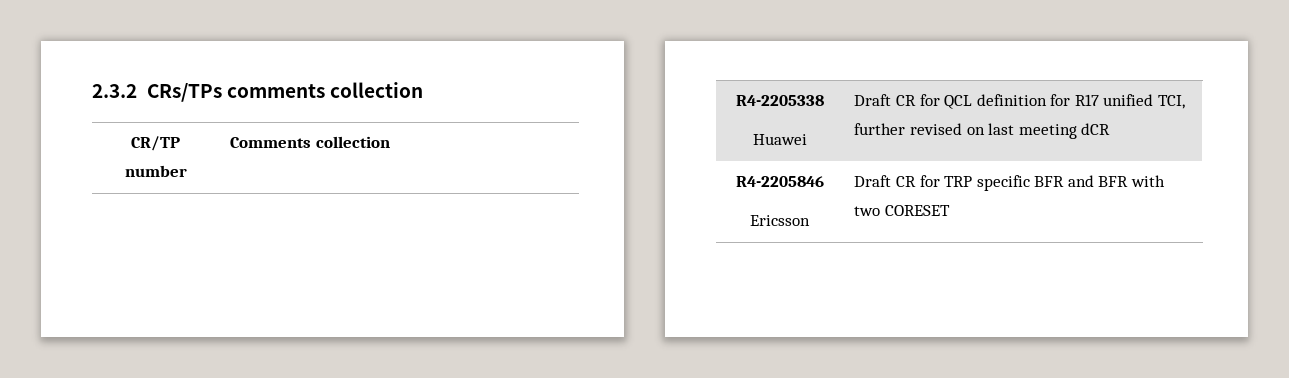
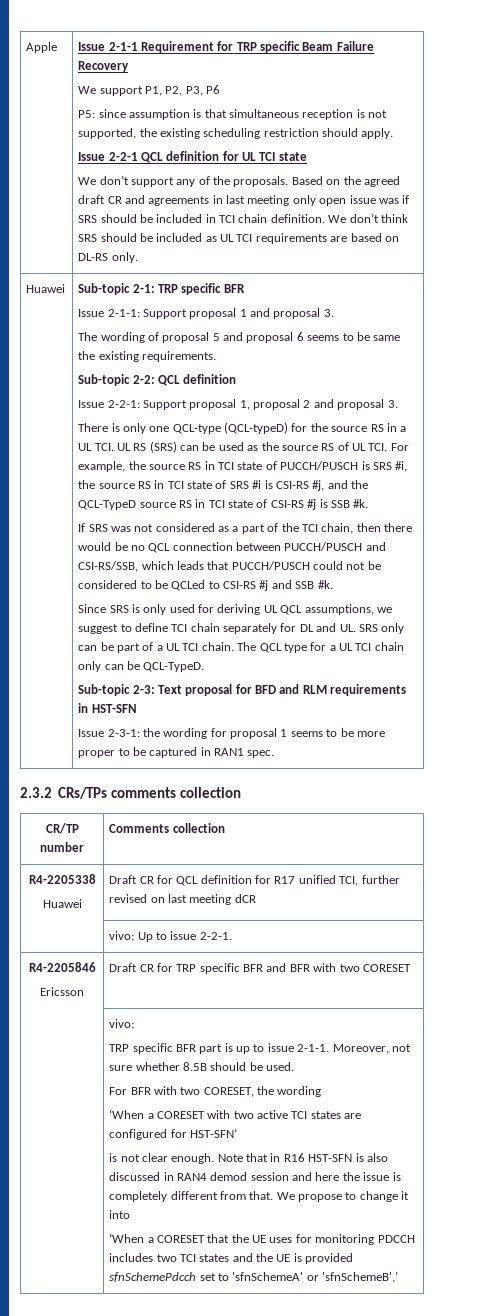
(92, 91) none -> [26,42,58,53] [78,41,374,53] [78,61,130,72] [78,85,221,96] [78,109,388,120] [78,128,394,139] [78,151,307,163] [78,175,400,187] [78,195,410,206] [78,213,408,223] [78,233,399,244] [78,252,138,263] [26,284,66,293] [78,283,245,295] [78,308,334,319] [78,332,401,343] [78,351,216,362] [78,374,237,386] [78,399,398,410] [78,422,407,434] [78,441,409,453] [78,461,408,472] [78,480,369,491] [78,499,369,510] [78,523,413,534] [78,542,386,553] [78,561,381,572] [78,580,333,591] [78,604,392,615] [78,623,405,634] [78,642,404,653] [78,661,205,672] [78,684,407,696] [78,703,137,713] [78,728,385,739] [78,747,275,758] Apple | Issue 2-1-1 Requirement for TRP specific Beam Failure Recovery // We support P1, P2, P3, P6 // P5: since assumption is that simultaneous reception is not supported, the existing scheduling restriction should apply. // Issue 2-2-1 QCL definition for UL TCI state // We don’t support any of the proposals. Based on the agreed draft CR and agreements in last meeting only open issue was if SRS should be included in TCI chain definition. We don’t think SRS should be included as UL TCI requirements are based on DL-RS only. // Huawei | Sub-topic 2-1: TRP specific BFR // Issue 2-1-1: Support proposal 1 and proposal 3. // The wording of proposal 5 and proposal 6 seems to be same the existing requirements. // Sub-topic 2-2: QCL definition // Issue 2-2-1: Support proposal 1, proposal 2 and proposal 3. // There is only one QCL-type (QCL-typeD) for the source RS in a UL TCI. UL RS (SRS) can be used as the source RS of UL TCI. For example, the source RS in TCI state of PUCCH/PUSCH is SRS #i, the source RS in TCI state of SRS #i is CSI-RS #j, and the QCL-TypeD source RS in TCI state of CSI-RS #j is SSB #k. // If SRS was not considered as a part of the TCI chain, then there would be no QCL connection between PUCCH/PUSCH and CSI-RS/SSB, which leads that PUCCH/PUSCH could not be considered to be QCLed to CSI-RS #j and SSB #k. // Since SRS is only used for deriving UL QCL assumptions, we suggest to define TCI chain separately for DL and UL. SRS only can be part of a UL TCI chain. The QCL type for a UL TCI chain only can be QCL-TypeD. // Sub-topic 2-3: Text proposal for BFD and RLM requirements in HST-SFN // Issue 2-3-1: the wording for proposal 1 seems to be more proper to be captured in RAN1 spec. //
(1111, 129) none -> [109,931,232,942] // | vivo: Up to issue 2-2-1.
(950, 210) none -> [109,1019,135,1028] [109,1043,411,1054] [109,1062,295,1071] [109,1086,322,1097] [109,1109,362,1119] [109,1128,237,1140] [109,1153,388,1164] [109,1172,401,1181] [109,1191,410,1202] [109,1210,131,1219] [109,1233,415,1245] [109,1253,354,1264] [109,1271,399,1283] // | vivo: // TRP specific BFR part is up to issue 2-1-1. Moreover, not sure whether 8.5B should be used. // For BFR with two CORESET, the wording // ‘When a CORESET with two active TCI states are configured for HST-SFN’ // is not clear enough. Note that in R16 HST-SFN is also discussed in RAN4 demod session and here the issue is completely different from that. We propose to change it into // ‘When a CORESET that the UE uses for monitoring PDCCH includes two TCI states and the UE is provided sfnSchemePdcch set to 'sfnSchemeA' or 'sfnSchemeB',’

